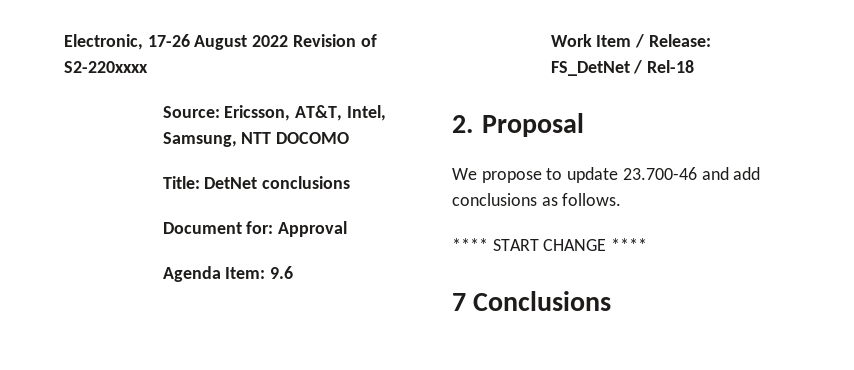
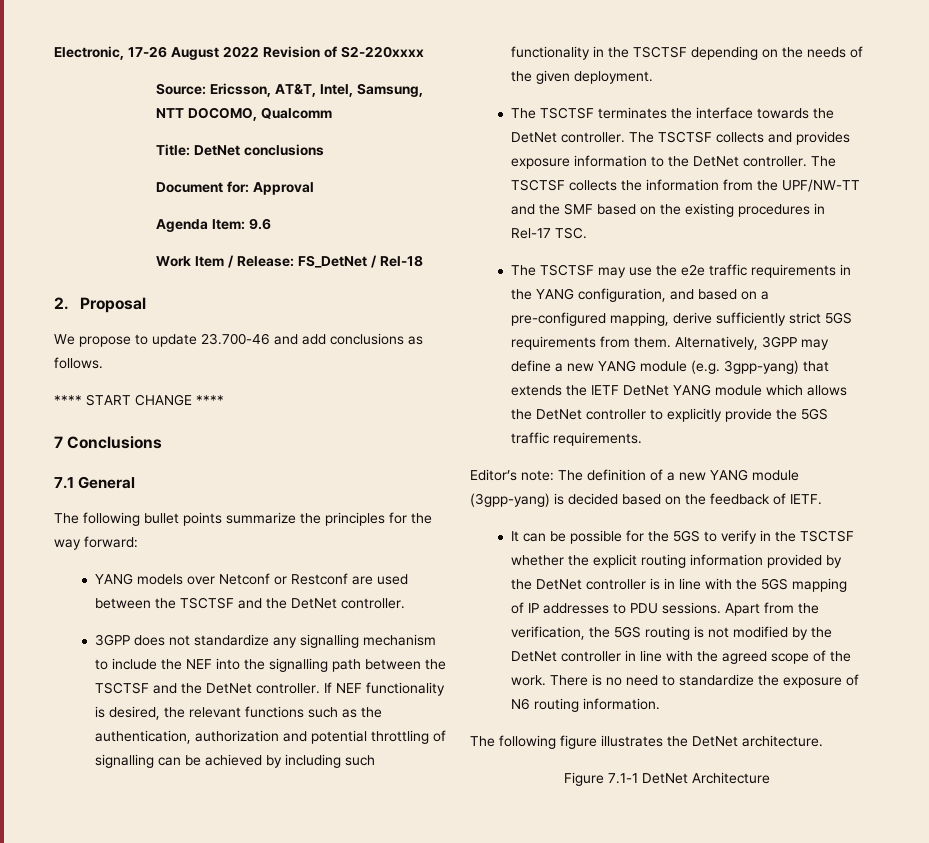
[276,132,350,144] DOCOMO -> [188,107,333,121] DOCOMO, Qualcomm
(612, 301) none -> [54,476,136,489] [54,512,432,526] [54,536,138,550] [94,573,408,585] [94,597,405,609] [94,634,436,648] [94,658,446,672] [94,682,445,696] [94,706,382,720] [94,730,446,744] [94,754,375,768] [510,46,863,60] [510,70,653,84] [510,107,834,119] [510,131,850,145] [510,155,836,169] [510,179,860,192] [510,203,825,217] [510,227,587,239] [510,264,851,278] [510,288,769,302] [510,312,852,326] [510,336,829,350] [510,360,829,374] [510,384,847,396] [510,408,828,422] [510,432,642,446] [470,469,799,481] [470,493,822,507] [510,530,854,544] [510,554,842,568] [510,578,847,592] [510,602,819,616] [510,626,832,640] [510,650,851,664] [510,674,859,688] [510,698,660,712] [470,735,823,749] [563,772,770,786] // 7.1 General // The following bullet points summarize the principles for the way forward: // YANG models over Netconf or Restconf are used between the TSCTSF and the DetNet controller. // 3GPP does not standardize any signalling mechanism to include the NEF into the signalling path between the TSCTSF and the DetNet controller. If NEF functionality is desired, the relevant functions such as the authentication, authorization and potential throttling of signalling can be achieved by including such functionality in the TSCTSF depending on the needs of the given deployment. // The TSCTSF terminates the interface towards the DetNet controller. The TSCTSF collects and provides exposure information to the DetNet controller. The TSCTSF collects the information from the UPF/NW-TT and the SMF based on the existing procedures in Rel-17 TSC. // The TSCTSF may use the e2e traffic requirements in the YANG configuration, and based on a pre-configured mapping, derive sufficiently strict 5GS requirements from them. Alternatively, 3GPP may define a new YANG module (e.g. 3gpp-yang) that extends the IETF DetNet YANG module which allows the DetNet controller to explicitly provide the 5GS traffic requirements. // Editor’s note: The definition of a new YANG module (3gpp-yang) is decided based on the feedback of IETF. // It can be possible for the 5GS to verify in the TSCTSF whether the explicit routing information provided by the DetNet controller is in line with the 5GS mapping of IP addresses to PDU sessions. Apart from the verification, the 5GS routing is not modified by the DetNet controller in line with the agreed scope of the work. There is no need to standardize the exposure of N6 routing information. // The following figure illustrates the DetNet architecture. // Figure 7.1-1 DetNet Architecture

